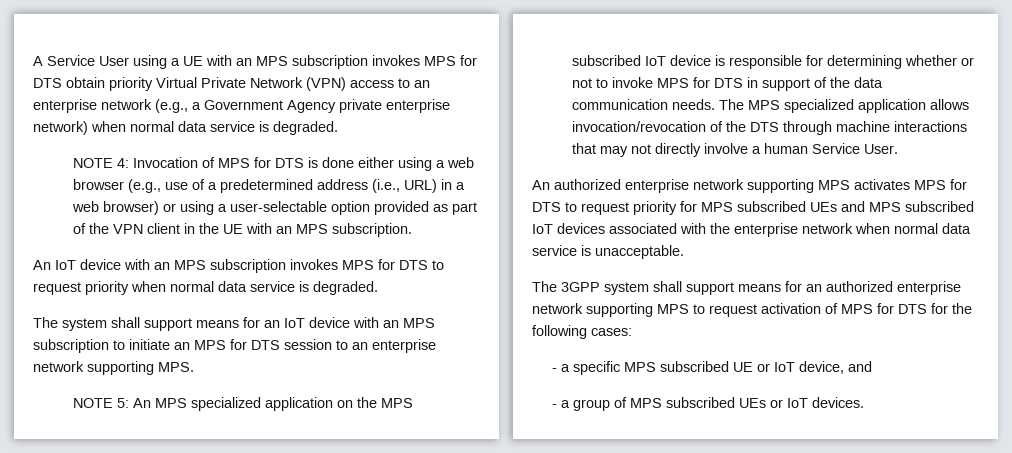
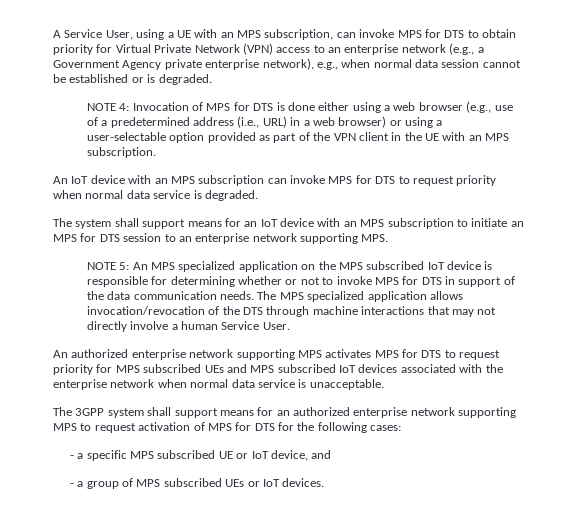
[99,56,129,66] User -> [105,30,133,40] User,
[292,55,477,69] [33,78,62,88] subscription invokes MPS for DTS -> [264,29,479,40] subscription, can invoke MPS for DTS to
(153, 84) none -> [96,44,113,53] for
[33,121,255,135] network) when normal data service -> [262,58,521,70] [53,74,144,83] network), e.g., when normal data session cannot be established or
[290,259,338,270] invokes -> [267,175,325,184] can invoke

